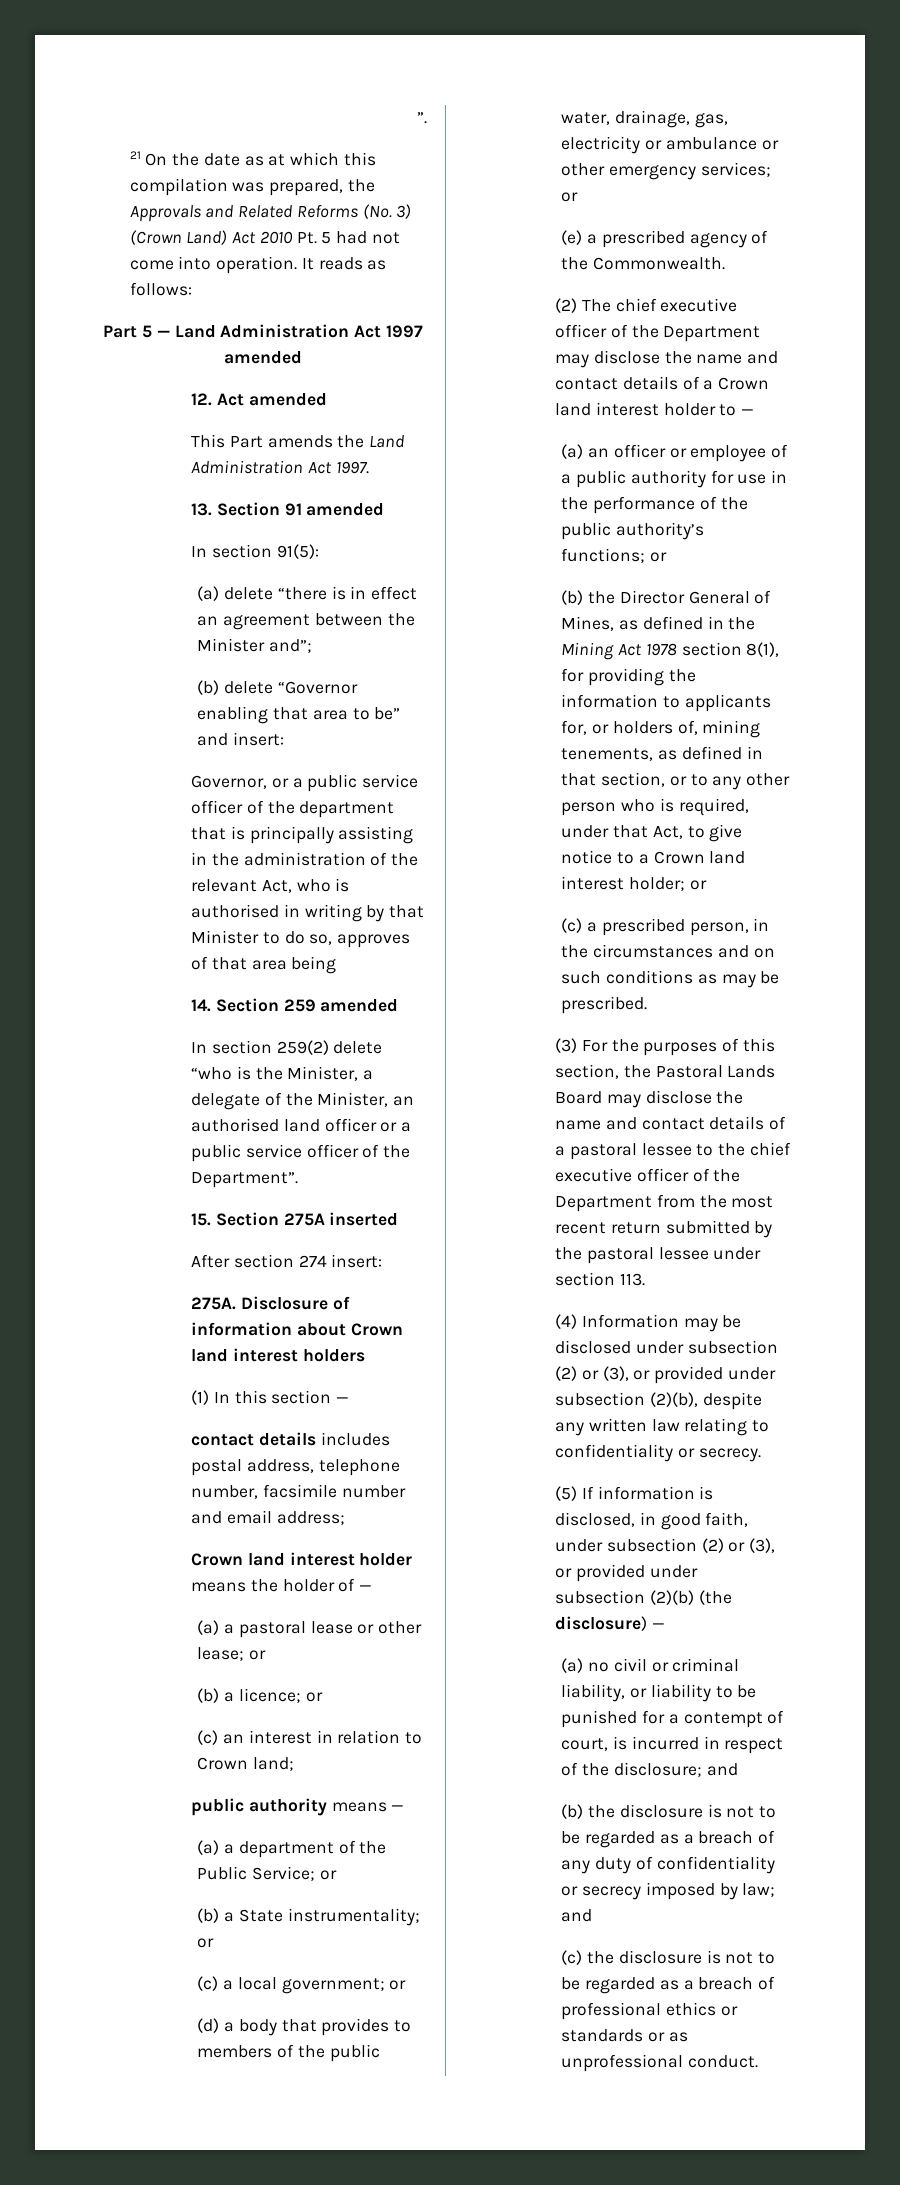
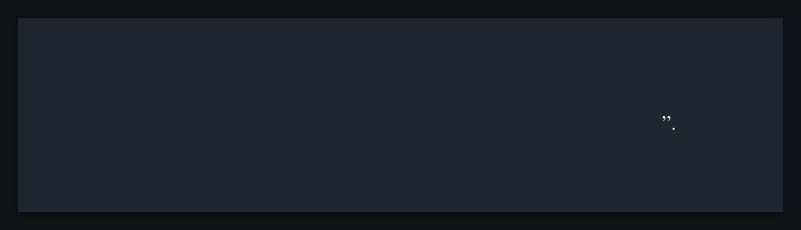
[129,151,376,166] [129,178,375,196] [129,204,412,222] [129,230,400,245] [129,256,387,274] [129,282,192,296] [103,324,423,338] [224,351,302,364] [191,393,327,406] [191,434,405,448] [191,460,369,474] [191,502,385,516] [191,544,319,559] [197,586,418,601] [197,613,415,630] [197,638,313,653] [197,680,358,695] [197,706,401,724] [197,732,285,746] [191,774,419,792] [191,800,395,818] [191,826,414,844] [191,852,419,866] [191,878,350,893] [191,904,425,922] [191,930,411,948] [191,956,337,974] [191,998,399,1012] [191,1040,383,1055] [191,1066,374,1081] [191,1092,415,1110] [191,1118,412,1132] [191,1144,411,1162] [191,1172,299,1188] [191,1212,399,1226] [191,1254,383,1268] [191,1296,350,1310] [191,1322,403,1336] [191,1348,365,1362] [191,1390,350,1405] [191,1432,390,1446] [191,1459,400,1476] [191,1484,406,1499] [191,1510,345,1525] [191,1552,413,1566] [191,1578,373,1592] [197,1620,423,1638] [197,1647,267,1661] [197,1688,323,1703] [197,1730,423,1745] [197,1757,295,1771] [191,1798,405,1816] [197,1840,387,1858] [197,1866,337,1881] [197,1908,420,1926] [197,1938,215,1948] [197,1976,407,1994] [197,2018,412,2036] [197,2044,380,2062] [561,110,728,128] [561,136,779,154] [561,162,771,180] [561,192,579,202] [561,230,769,248] [561,257,726,270] [555,298,738,313] [555,324,761,342] [555,350,779,368] [555,376,770,390] [555,402,755,416] [561,444,789,462] [561,470,788,488] [561,496,748,514] [561,522,705,540] [561,548,668,563] [561,590,772,605] [561,616,756,631] [561,642,780,660] [561,668,696,686] [561,694,771,712] [561,720,761,738] [561,746,763,761] [561,772,791,790] [561,798,749,816] [561,824,743,842] [561,850,746,864] [561,876,707,891] [561,918,770,936] [561,944,775,958] [561,970,780,988] [561,996,648,1014] [555,1038,775,1056] [555,1064,776,1079] [555,1090,744,1108] [555,1116,787,1130] [555,1142,791,1160] [555,1168,741,1182] [555,1194,774,1212] [555,1220,773,1238] [555,1247,762,1264] [555,1272,645,1286] [555,1314,742,1332] [555,1340,778,1354] [555,1366,776,1384] [555,1392,762,1410] [555,1418,770,1436] [555,1444,761,1462] [555,1486,714,1501] [555,1512,749,1530] [555,1538,776,1553] [555,1564,698,1582] [555,1590,732,1605] [555,1616,665,1631] [561,1658,740,1673] [561,1684,757,1702] [561,1710,785,1728] [561,1736,784,1754] [561,1762,738,1777] [561,1804,777,1819] [561,1830,776,1848] [561,1856,775,1874] [561,1882,776,1900] [561,1909,593,1922] [561,1950,776,1965] [561,1976,776,1994] [561,2002,738,2020] [561,2029,688,2042] [561,2054,759,2072] // 21 On the date as at which this compilation was prepared, the Approvals and Related Reforms (No. 3) (Crown Land) Act 2010 Pt. 5 had not come into operation. It reads as follows: // Part 5 — Land Administration Act 1997 amended // 12. Act amended // This Part amends the Land Administration Act 1997. // 13. Section 91 amended // In section 91(5): // (a) delete “there is in effect an agreement between the Minister and”; // (b) delete “Governor enabling that area to be” and insert: // Governor, or a public service officer of the department that is principally assisting in the administration of the relevant Act, who is authorised in writing by that Minister to do so, approves of that area being // 14. Section 259 amended // In section 259(2) delete “who is the Minister, a delegate of the Minister, an authorised land officer or a public service officer of the Department”. // 15. Section 275A inserted // After section 274 insert: // 275A. Disclosure of information about Crown land interest holders // (1) In this section — // contact details includes postal address, telephone number, facsimile number and email address; // Crown land interest holder means the holder of — // (a) a pastoral lease or other lease; or // (b) a licence; or // (c) an interest in relation to Crown land; // public authority means — // (a) a department of the Public Service; or // (b) a State instrumentality; or // (c) a local government; or // (d) a body that provides to members of the public water, drainage, gas, electricity or ambulance or other emergency services; or // (e) a prescribed agency of the Commonwealth. // (2) The chief executive officer of the Department may disclose the name and contact details of a Crown land interest holder to — // (a) an officer or employee of a public authority for use in the performance of the public authority’s functions; or // (b) the Director General of Mines, as defined in the Mining Act 1978 section 8(1), for providing the information to applicants for, or holders of, mining tenements, as defined in that section, or to any other person who is required, under that Act, to give notice to a Crown land interest holder; or // (c) a prescribed person, in the circumstances and on such conditions as may be prescribed. // (3) For the purposes of this section, the Pastoral Lands Board may disclose the name and contact details of a pastoral lessee to the chief executive officer of the Department from the most recent return submitted by the pastoral lessee under section 113. // (4) Information may be disclosed under subsection (2) or (3), or provided under subsection (2)(b), despite any written law relating to confidentiality or secrecy. // (5) If information is disclosed, in good faith, under subsection (2) or (3), or provided under subsection (2)(b) (the disclosure) — // (a) no civil or criminal liability, or liability to be punished for a contempt of court, is incurred in respect of the disclosure; and // (b) the disclosure is not to be regarded as a breach of any duty of confidentiality or secrecy imposed by law; and // (c) the disclosure is not to be regarded as a breach of professional ethics or standards or as unprofessional conduct. -> (676, 123) none

